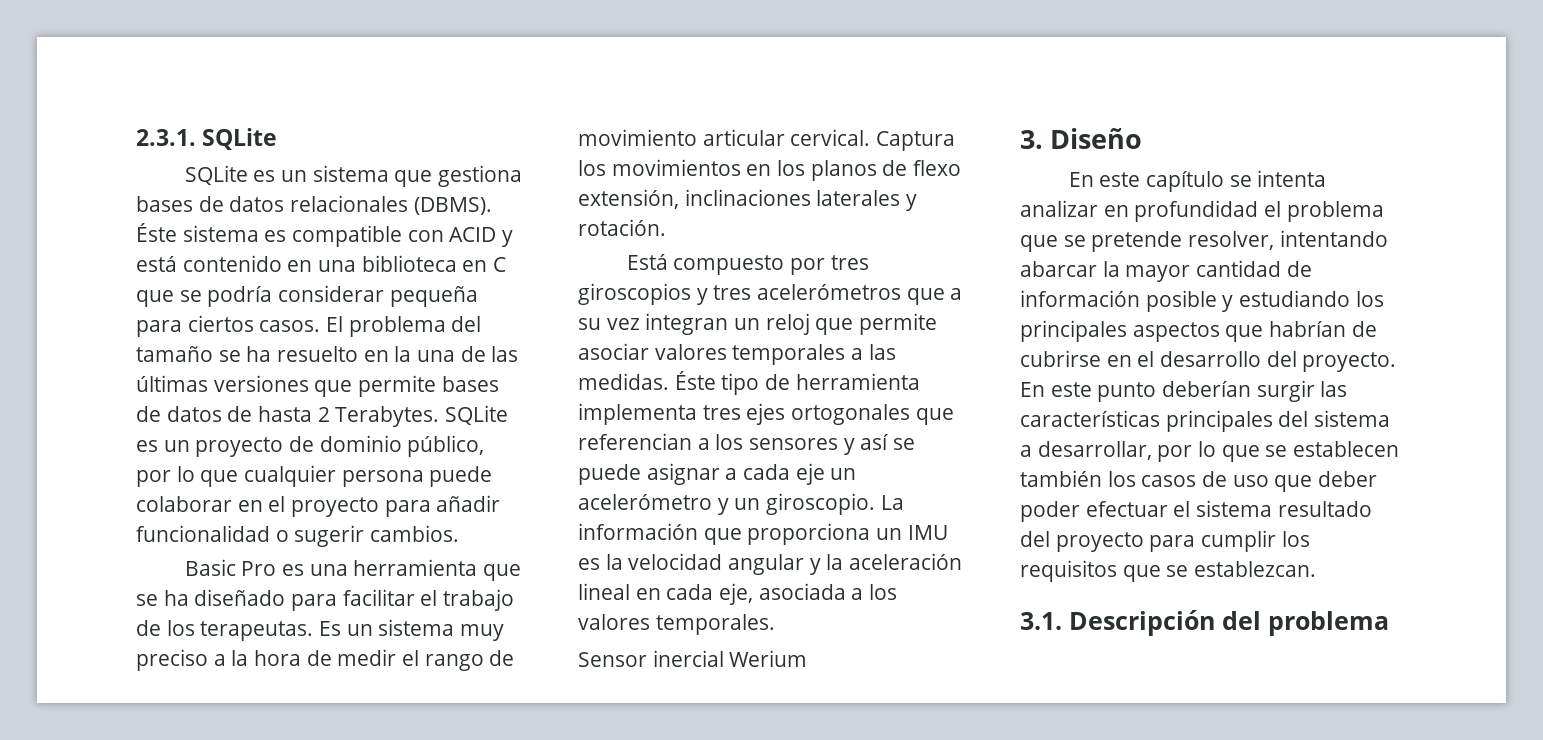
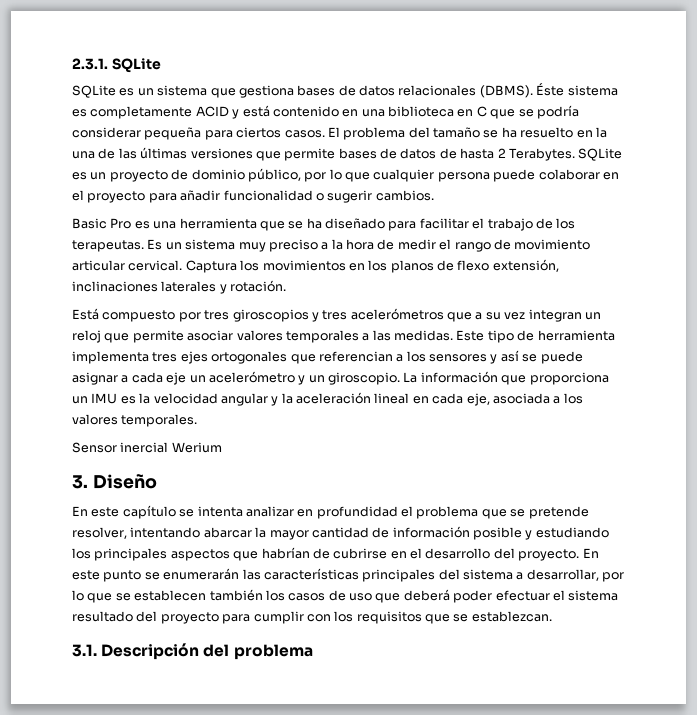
[292,225,444,247] compatible con -> [90,106,193,119] completamente
[674,371,716,390] Éste -> [456,330,485,341] Este
[1162,380,1315,402] deberían surgir -> [144,568,240,580] se enumerarán
[1318,471,1378,487] deber -> [403,589,450,601] deberá
(1277, 541) none -> [306,614,331,622] con

